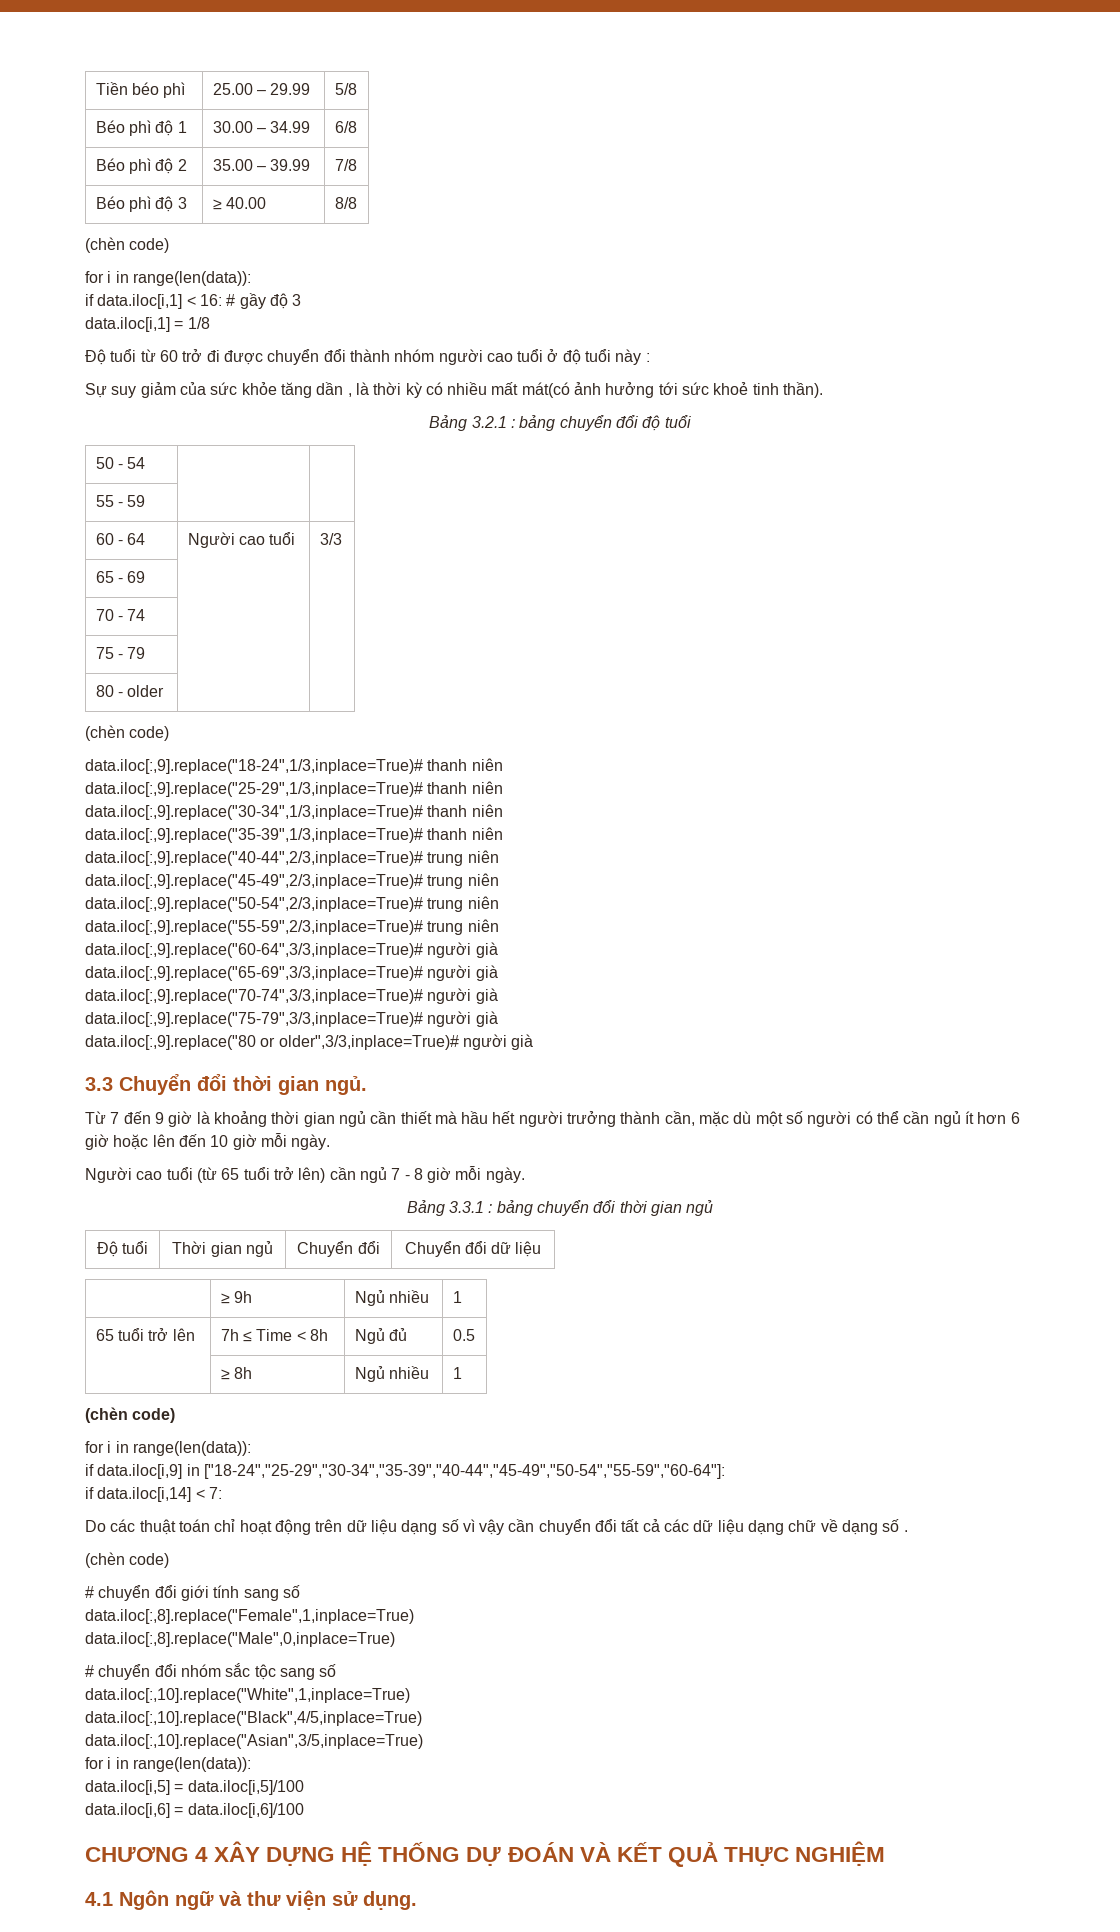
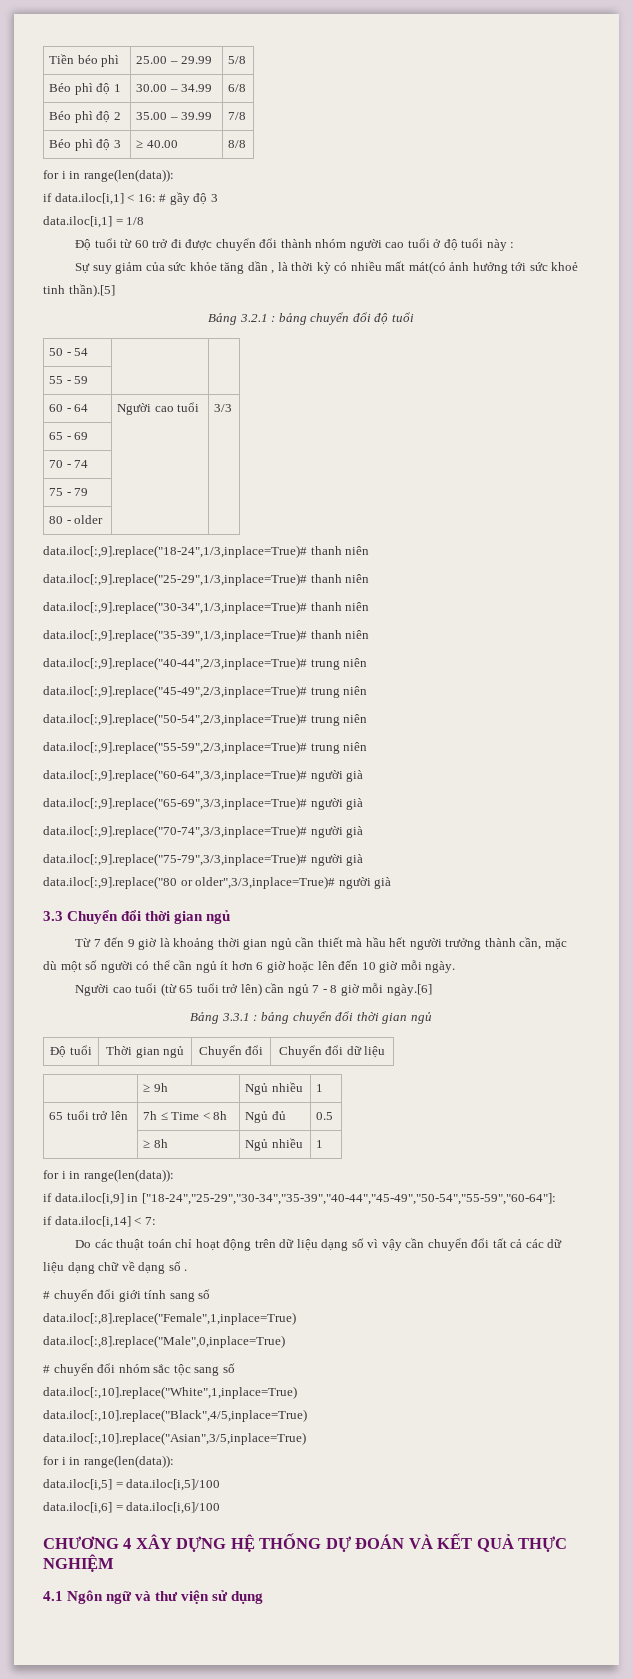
[85,237,170,253] // (chèn code) -> (247, 144) none
[783,382,824,398] thần). -> [68,284,115,297] thần).[5]
[85,725,170,741] // (chèn code) -> (104, 519) none
[325,1076,367,1095] ngủ. -> [206,910,231,924] ngủ
[485,1167,525,1183] ngày. -> [386,984,432,996] ngày.[6]
[85,1407,176,1423] // (chèn code) -> (324, 1144) none
[85,1552,170,1568] // (chèn code) -> (188, 1270) none
[363,1891,417,1910] dụng. -> [231,1591,264,1604] dụng

